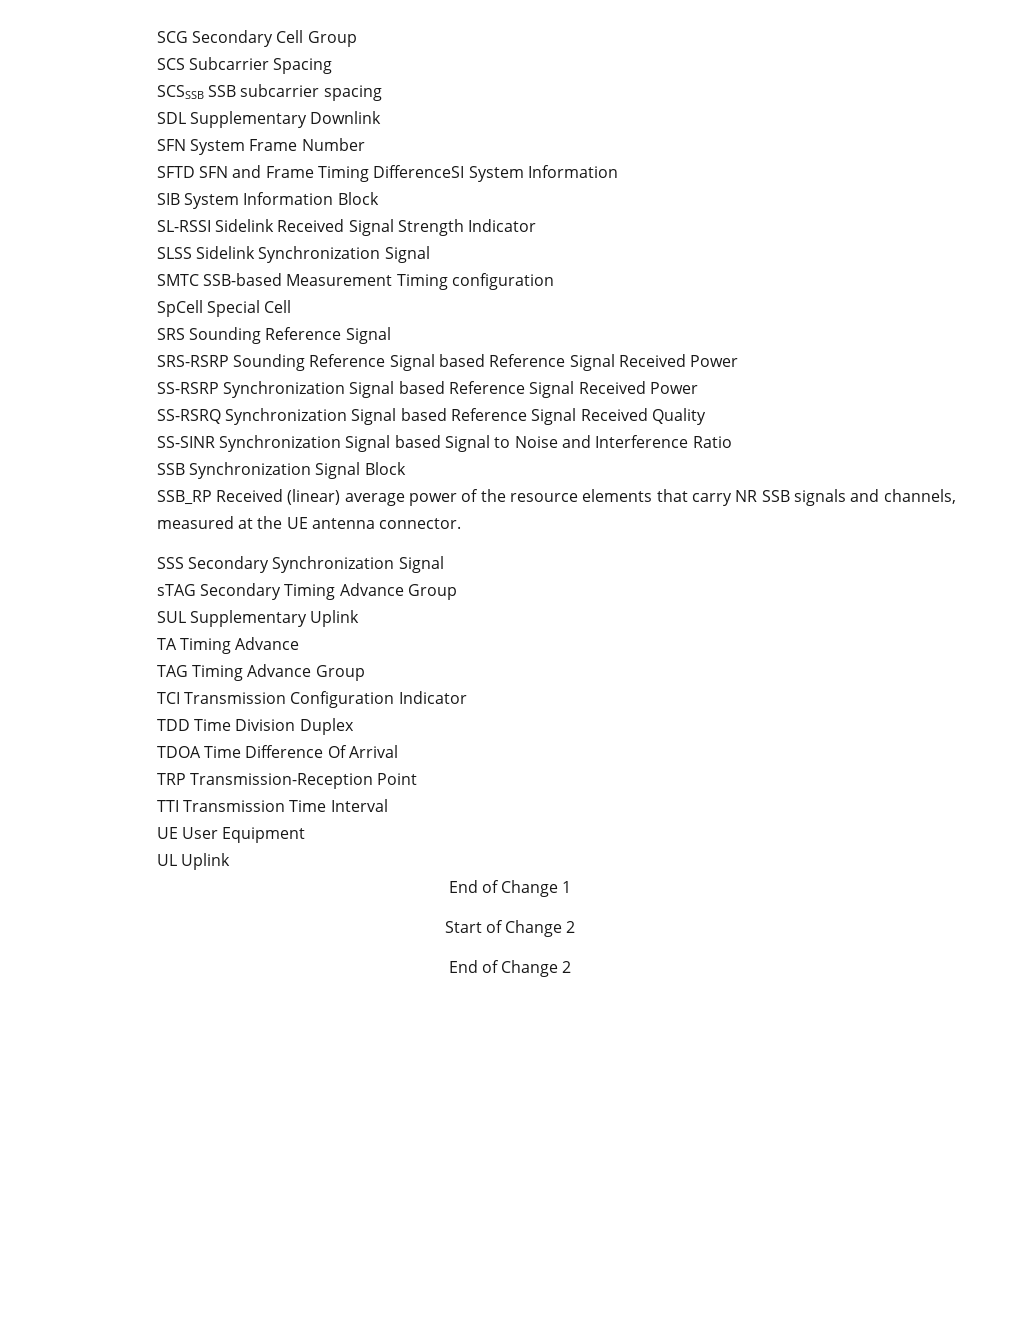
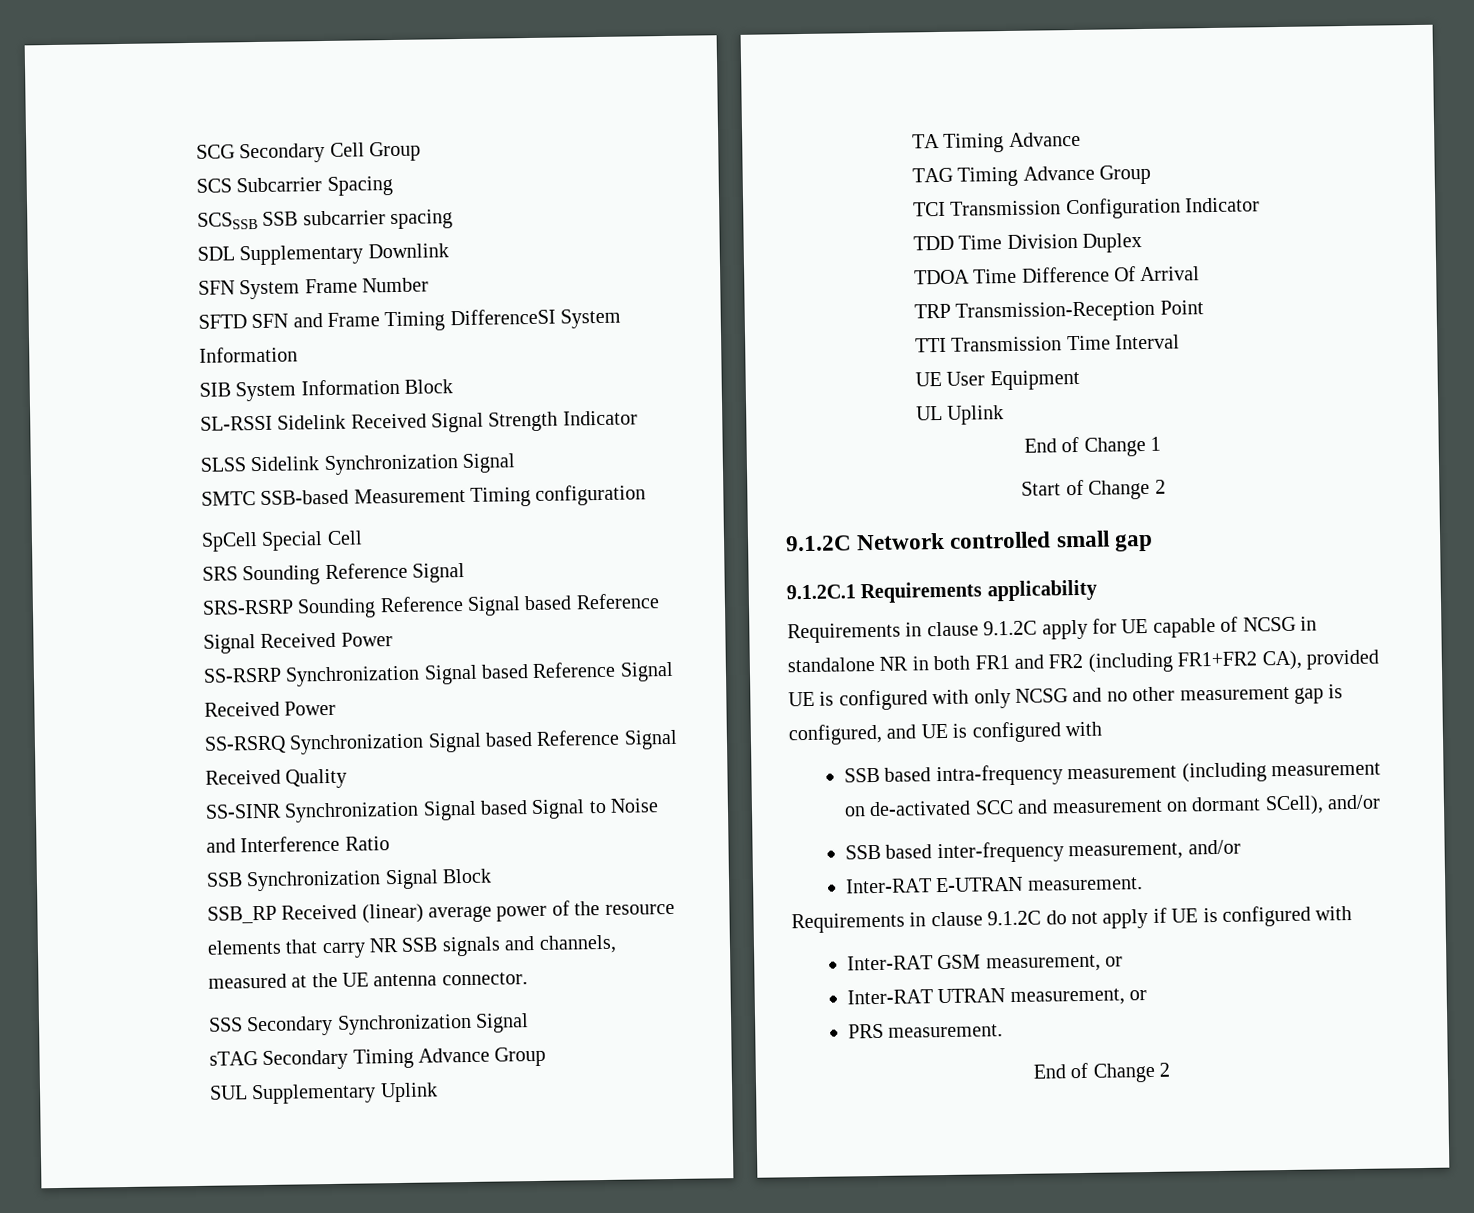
(576, 927) none -> [785,530,1153,552] [786,579,1097,604] [787,616,1317,644] [787,649,1379,673] [788,684,1344,711] [788,721,1102,746] [843,762,1381,787] [843,794,1382,817] [844,839,1241,864] [845,876,1143,894] [791,905,1353,934] [846,954,1124,973] [846,988,1148,1007] [847,1023,1004,1039] // 9.1.2C Network controlled small gap // 9.1.2C.1 Requirements applicability // Requirements in clause 9.1.2C apply for UE capable of NCSG in standalone NR in both FR1 and FR2 (including FR1+FR2 CA), provided UE is configured with only NCSG and no other measurement gap is configured, and UE is configured with // SSB based intra-frequency measurement (including measurement on de-activated SCC and measurement on dormant SCell), and/or // SSB based inter-frequency measurement, and/or // Inter-RAT E-UTRAN measurement. // Requirements in clause 9.1.2C do not apply if UE is configured with // Inter-RAT GSM measurement, or // Inter-RAT UTRAN measurement, or // PRS measurement.

